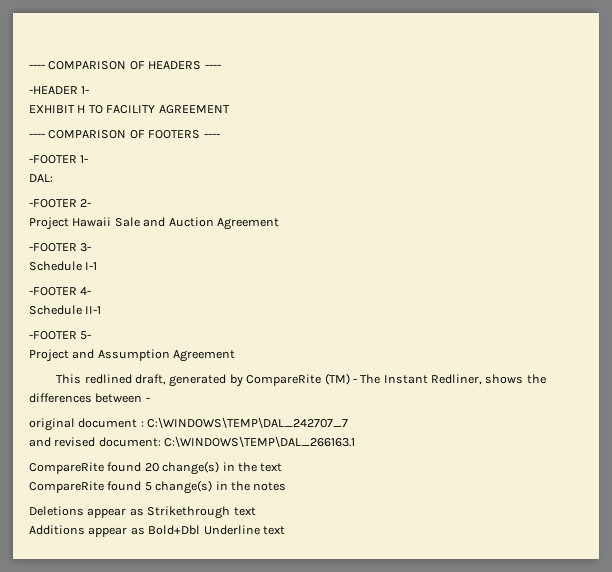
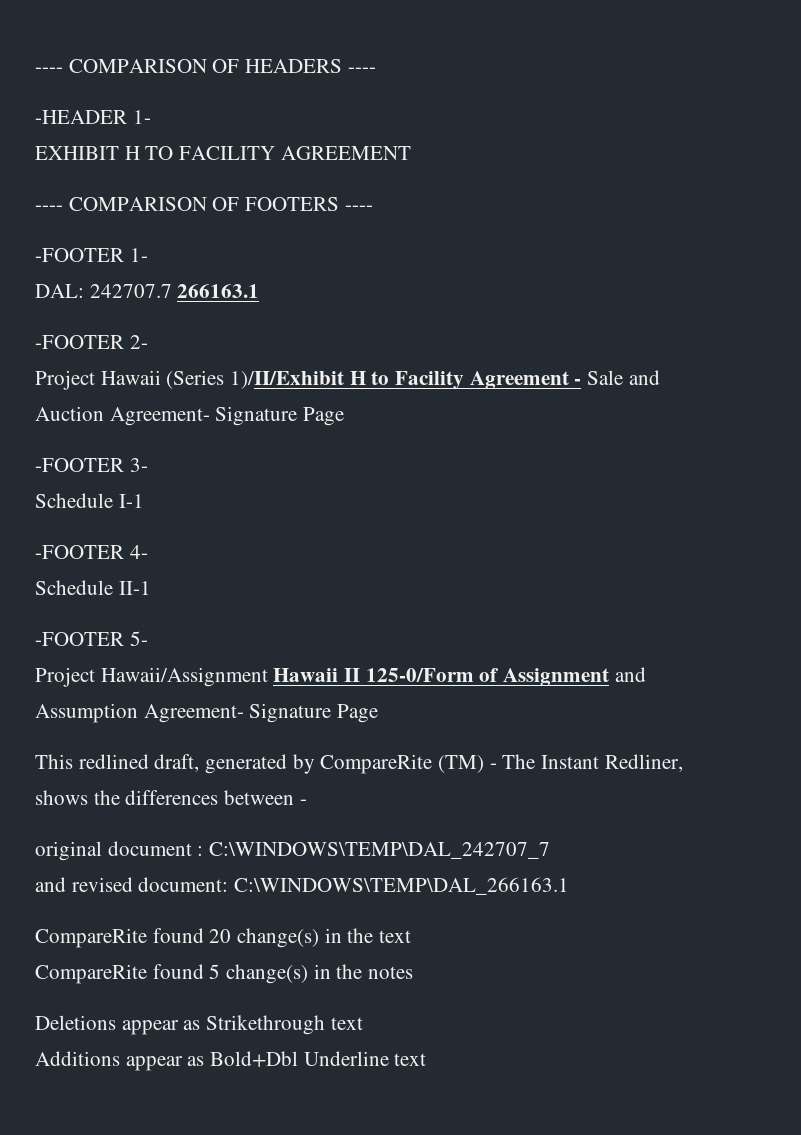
(53, 178) none -> [89,284,260,298] 242707.7 266163.1
[114,217,279,230] Sale and Auction Agreement -> [166,370,660,390] [35,406,345,426] (Series 1)/II/Exhibit H to Facility Agreement - Sale and Auction Agreement- Signature Page
[72,349,236,362] and Assumption Agreement -> [100,667,646,687] [35,703,379,723] Hawaii/Assignment Hawaii II 125-0/Form of Assignment and Assumption Agreement- Signature Page

